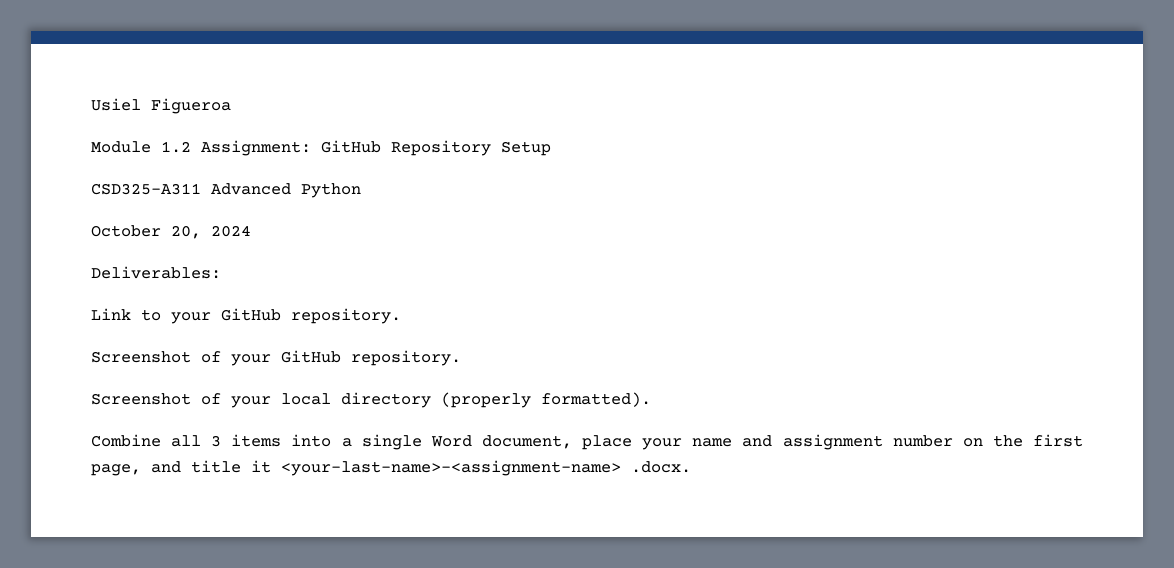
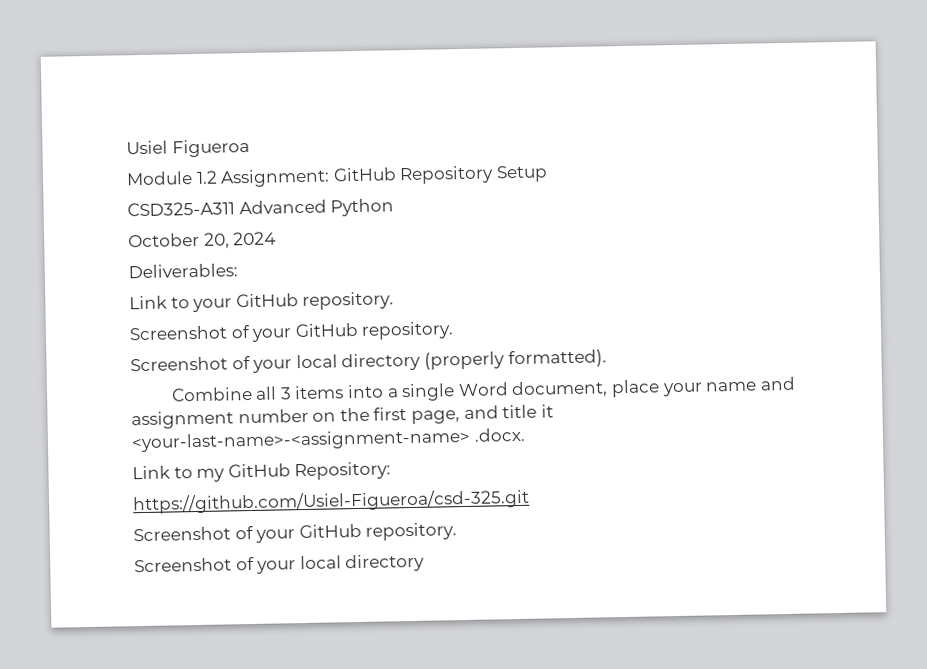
(691, 467) none -> [132,461,392,483] [132,488,530,515] [133,522,458,543] [134,553,426,574] // Link to my GitHub Repository: // https://github.com/Usiel-Figueroa/csd-325.git // Screenshot of your GitHub repository. // Screenshot of your local directory

